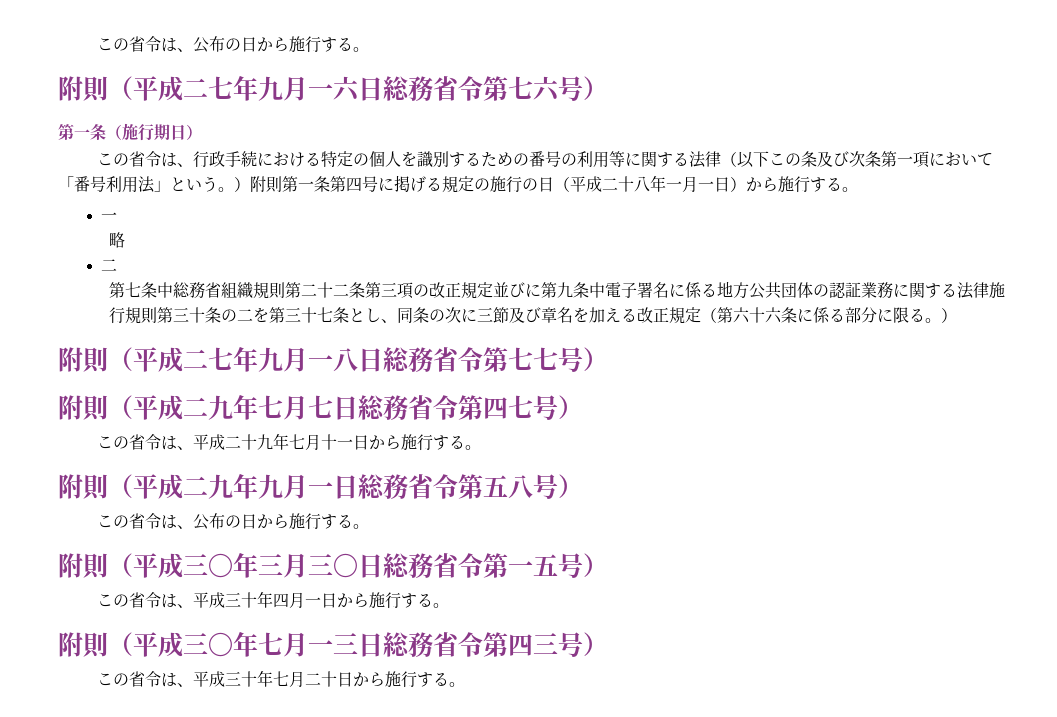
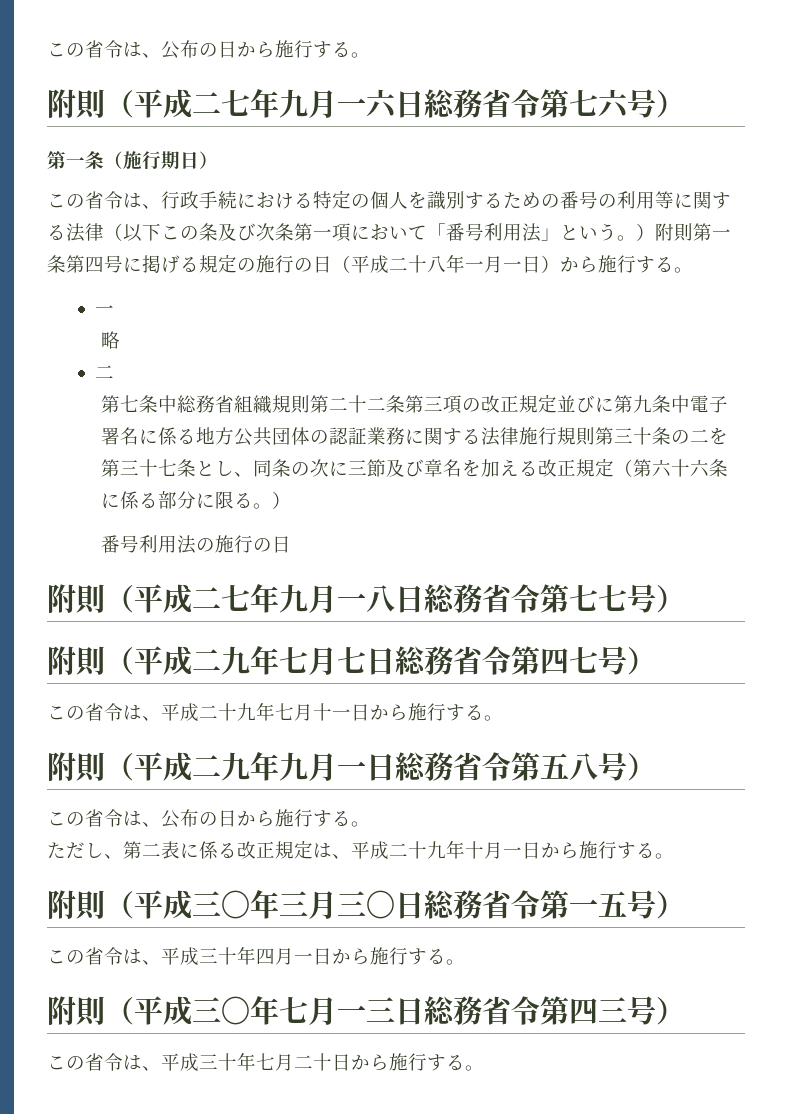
(957, 315) none -> [101,535,292,554] // 番号利用法の施行の日
(370, 526) none -> [47,840,674,860] // ただし、第二表に係る改正規定は、平成二十九年十月一日から施行する。

